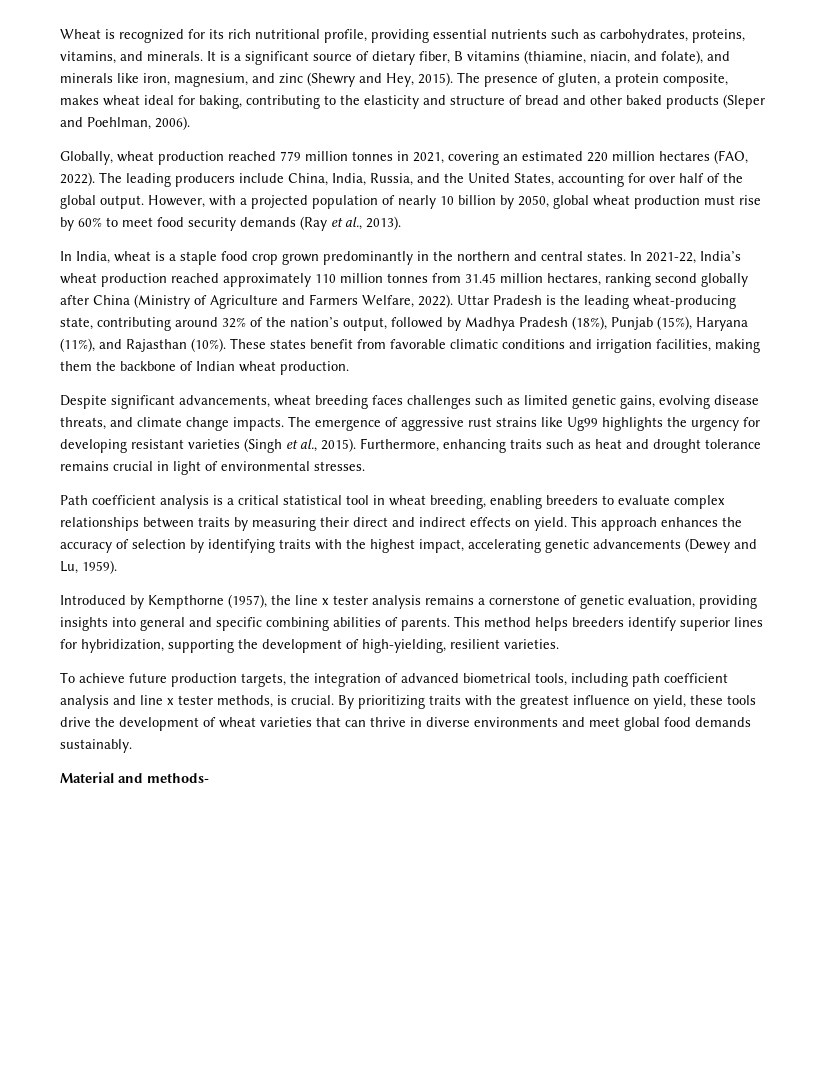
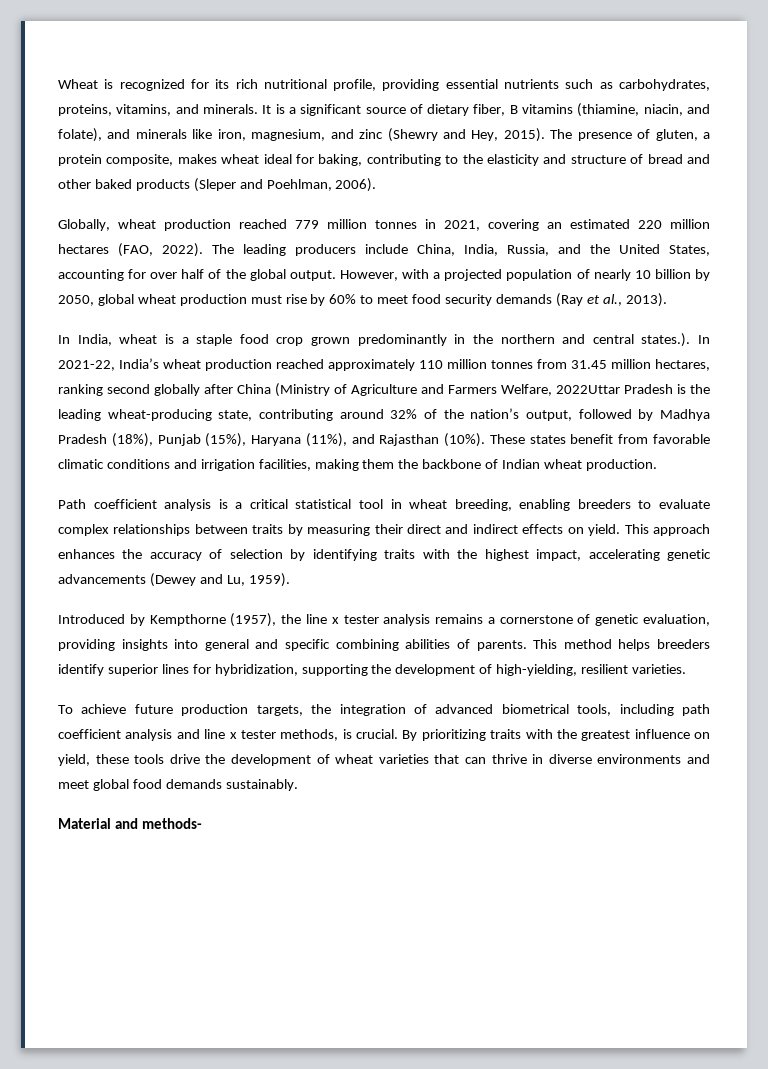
[587,251,626,261] states. -> [641,333,691,347] states.).
[418,294,489,308] 2022). Uttar -> [556,385,620,394] 2022Uttar
[60,395,759,409] [60,416,760,431] [60,438,761,453] [60,461,365,475] // Despite significant advancements, wheat breeding faces challenges such as limited genetic gains, evolving disease threats, and climate change impacts. The emergence of aggressive rust strains like Ug99 highlights the urgency for developing resistant varieties (Singh et al., 2015). Furthermore, enhancing traits such as heat and drought tolerance remains crucial in light of environmental stresses. -> (657, 465) none

